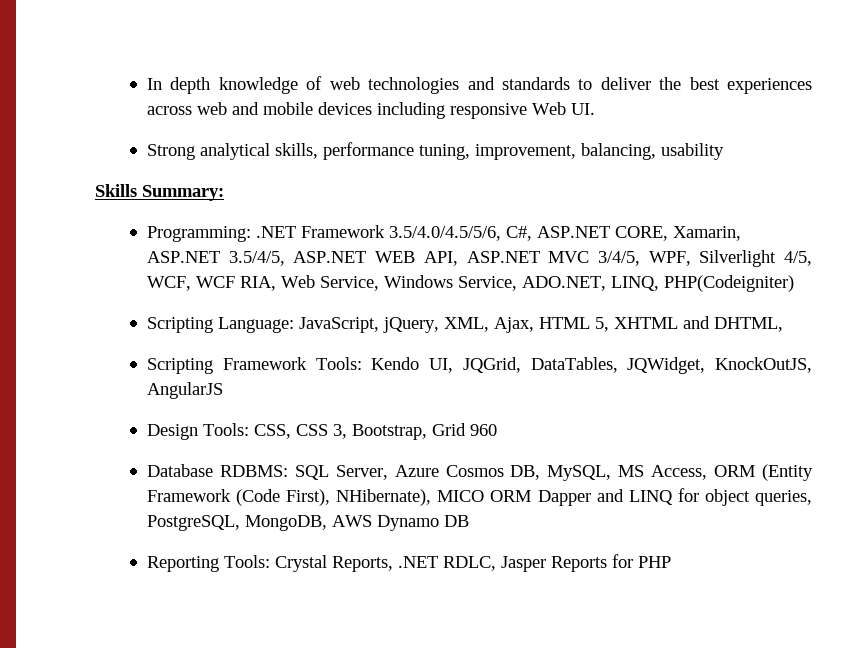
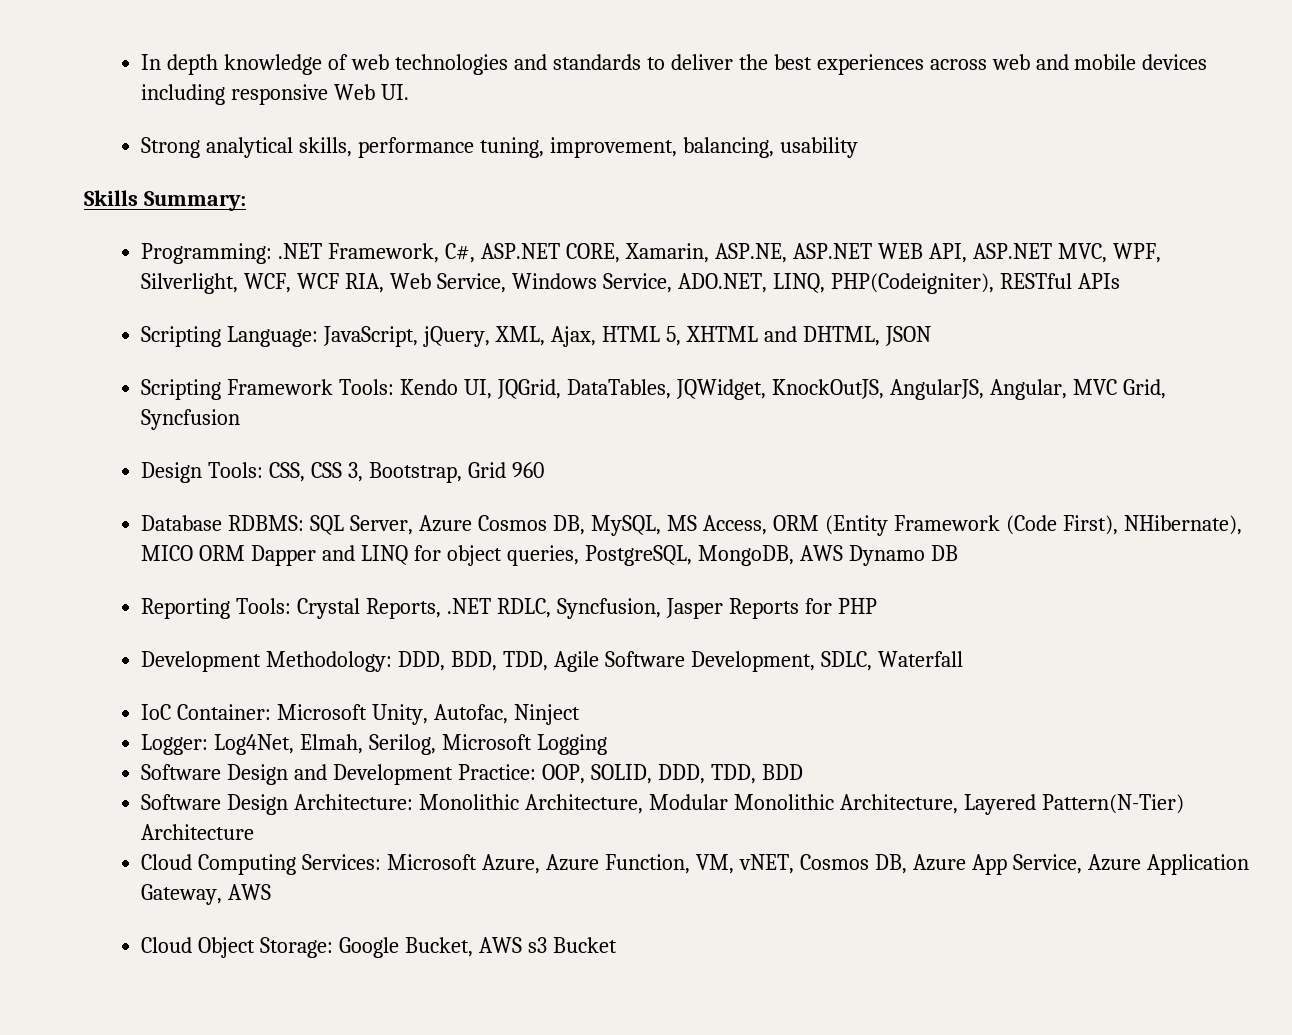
[301,225,502,241] Framework 3.5/4.0/4.5/5/6, -> [328,243,440,263] Framework,
[147,251,285,266] ASP.NET 3.5/4/5, -> [714,243,787,263] ASP.NE,
[548,250,812,267] MVC 3/4/5, WPF, Silverlight 4/5, -> [1057,243,1161,263] [141,273,239,294] MVC, WPF, Silverlight,
[664,275,795,292] PHP(Codeigniter) -> [830,273,1120,294] PHP(Codeigniter), RESTful APIs
(784, 324) none -> [884,326,931,346] JSON
[147,382,224,399] AngularJS -> [889,379,1166,400] [141,409,241,430] AngularJS, Angular, MVC Grid, Syncfusion
(497, 563) none -> [557,598,662,619] Syncfusion,
(672, 562) none -> [141,651,963,672] [141,704,581,725] [141,734,608,755] [141,764,803,785] [141,794,1184,815] [141,824,255,840] [141,854,1249,875] [141,884,272,905] [141,937,617,958] // Development Methodology: DDD, BDD, TDD, Agile Software Development, SDLC, Waterfall // IoC Container: Microsoft Unity, Autofac, Ninject // Logger: Log4Net, Elmah, Serilog, Microsoft Logging // Software Design and Development Practice: OOP, SOLID, DDD, TDD, BDD // Software Design Architecture: Monolithic Architecture, Modular Monolithic Architecture, Layered Pattern(N-Tier) Architecture // Cloud Computing Services: Microsoft Azure, Azure Function, VM, vNET, Cosmos DB, Azure App Service, Azure Application Gateway, AWS // Cloud Object Storage: Google Bucket, AWS s3 Bucket

